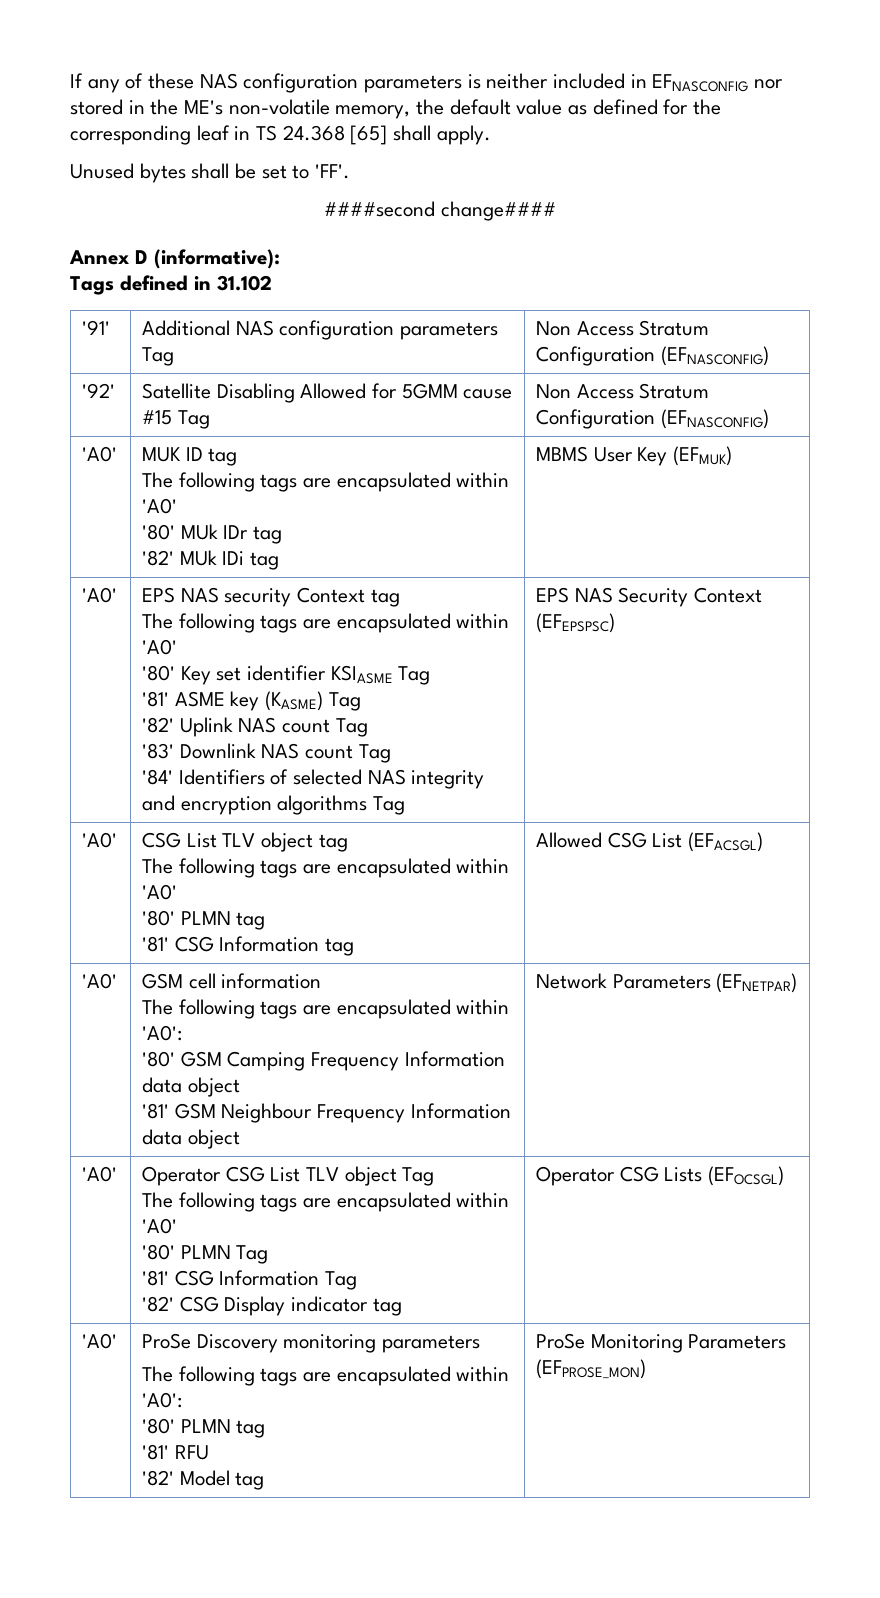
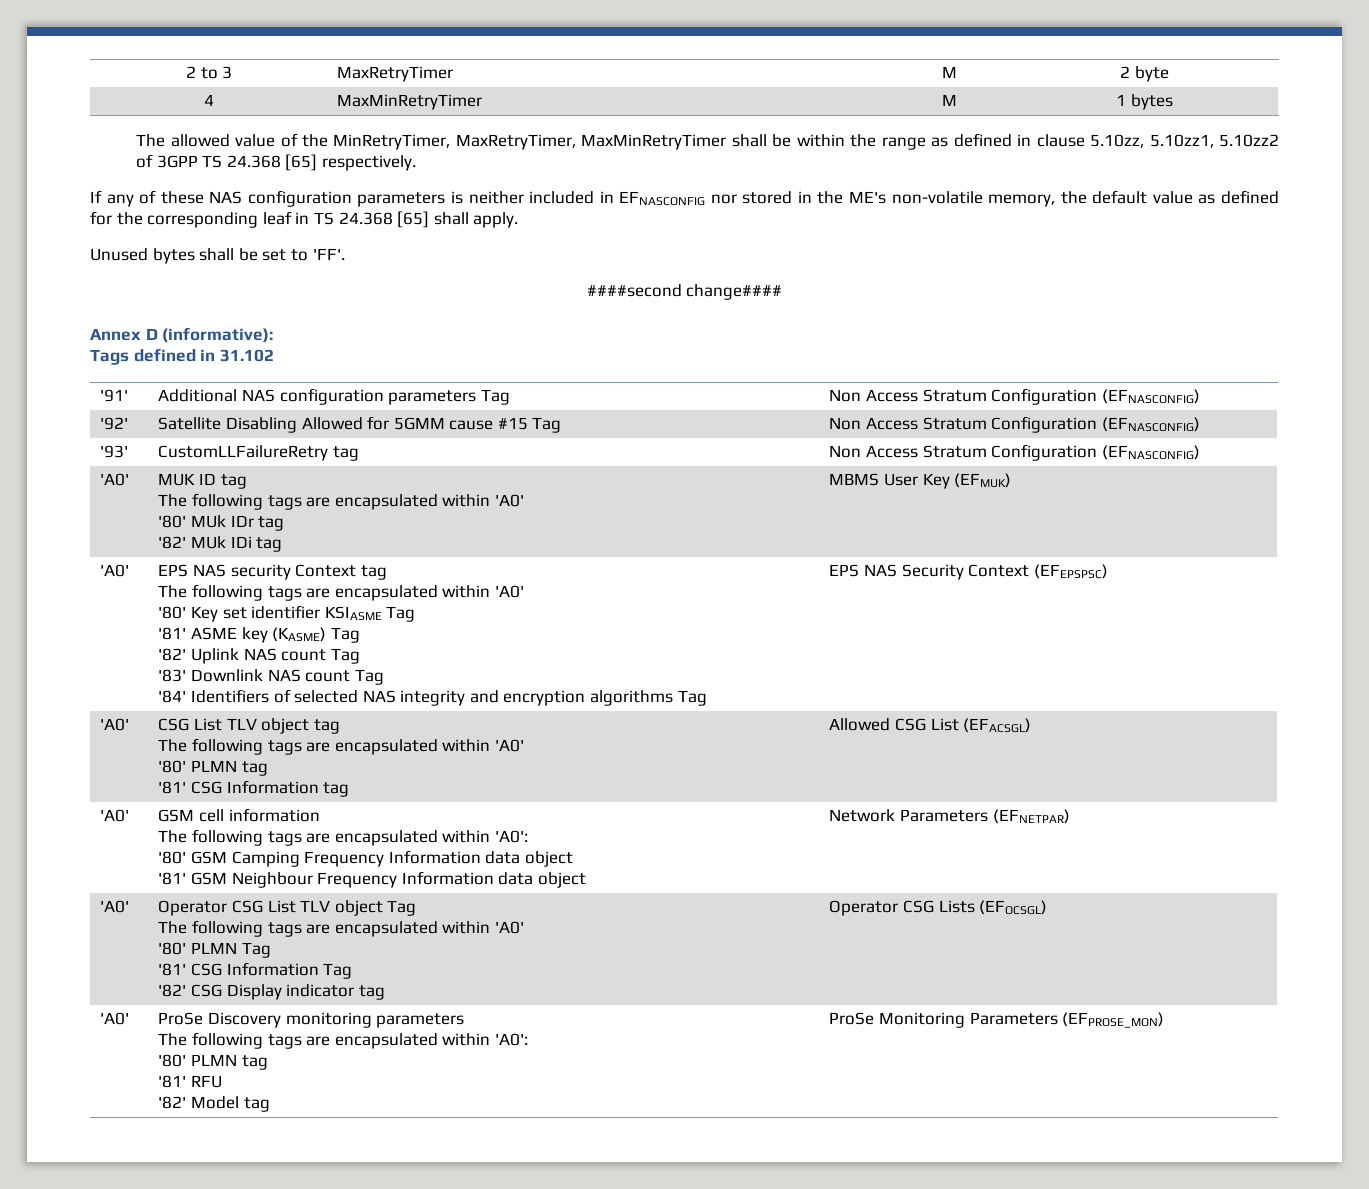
(70, 80) none -> [185,66,233,79] [337,66,454,82] [941,66,957,78] [1120,66,1169,82] [204,94,214,106] [337,94,483,110] [941,94,957,106] [1116,94,1173,110] [136,133,1280,150] [136,154,417,171] 2 to 3 | MaxRetryTimer | M | 2 byte // 4 | MaxMinRetryTimer | M | 1 bytes // The allowed value of the MinRetryTimer, MaxRetryTimer, MaxMinRetryTimer shall be within the range as defined in clause 5.10zz, 5.10zz1, 5.10zz2 of 3GPP TS 24.368 [65] respectively. //
(769, 419) none -> [100,445,129,458] [158,445,359,461] [829,444,1200,461] // '93' | CustomLLFailureRetry tag | Non Access Stratum Configuration (EFNASCONFIG)

